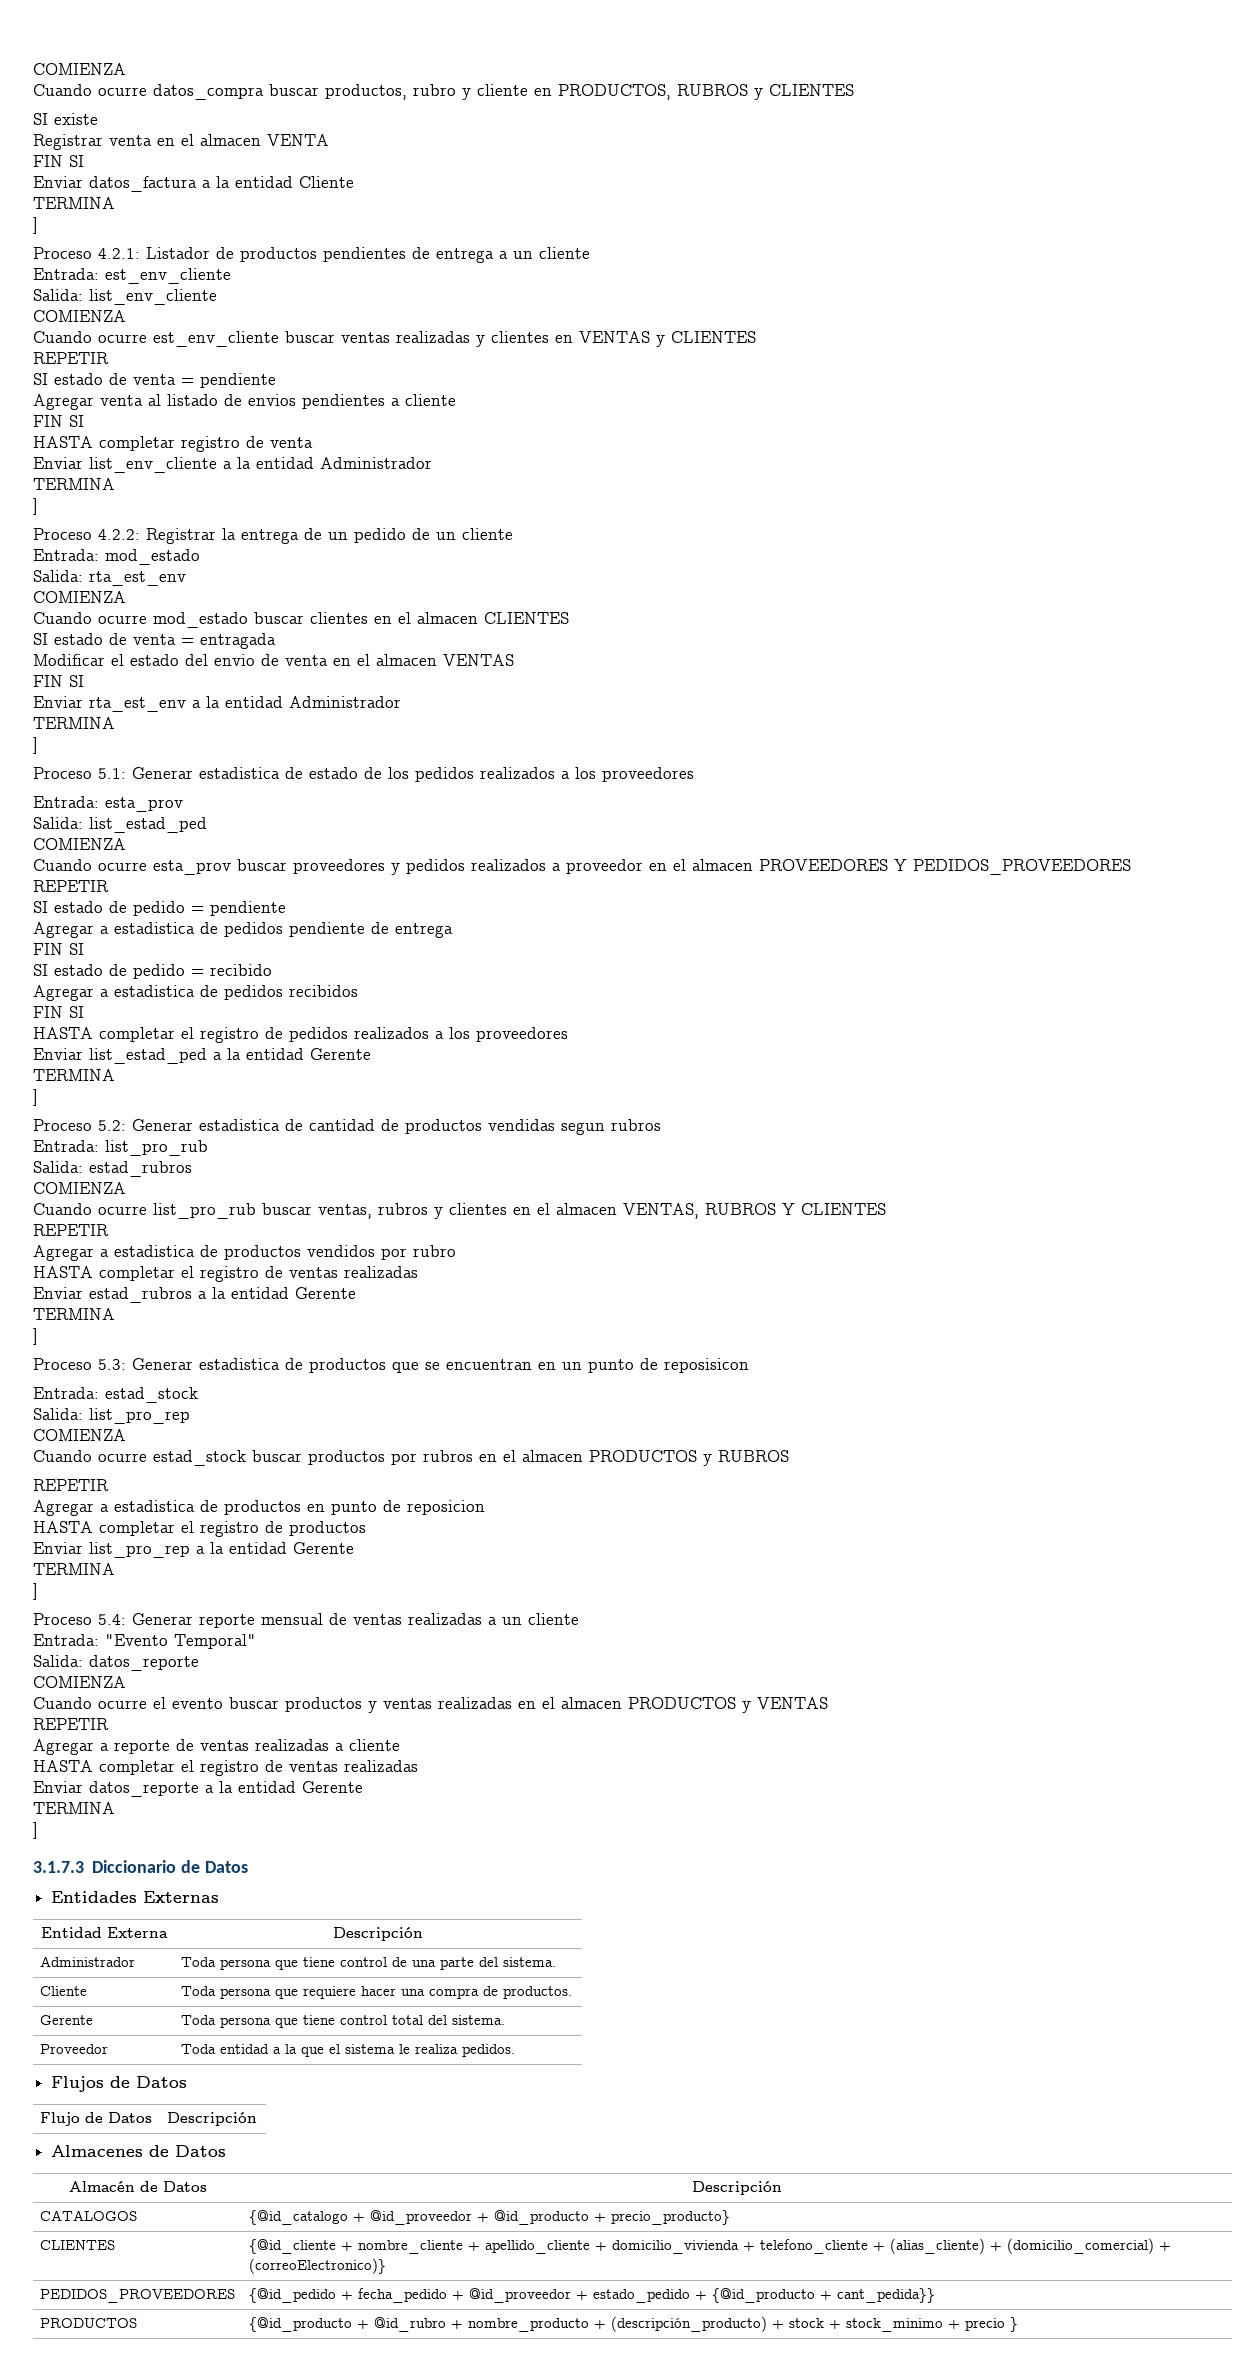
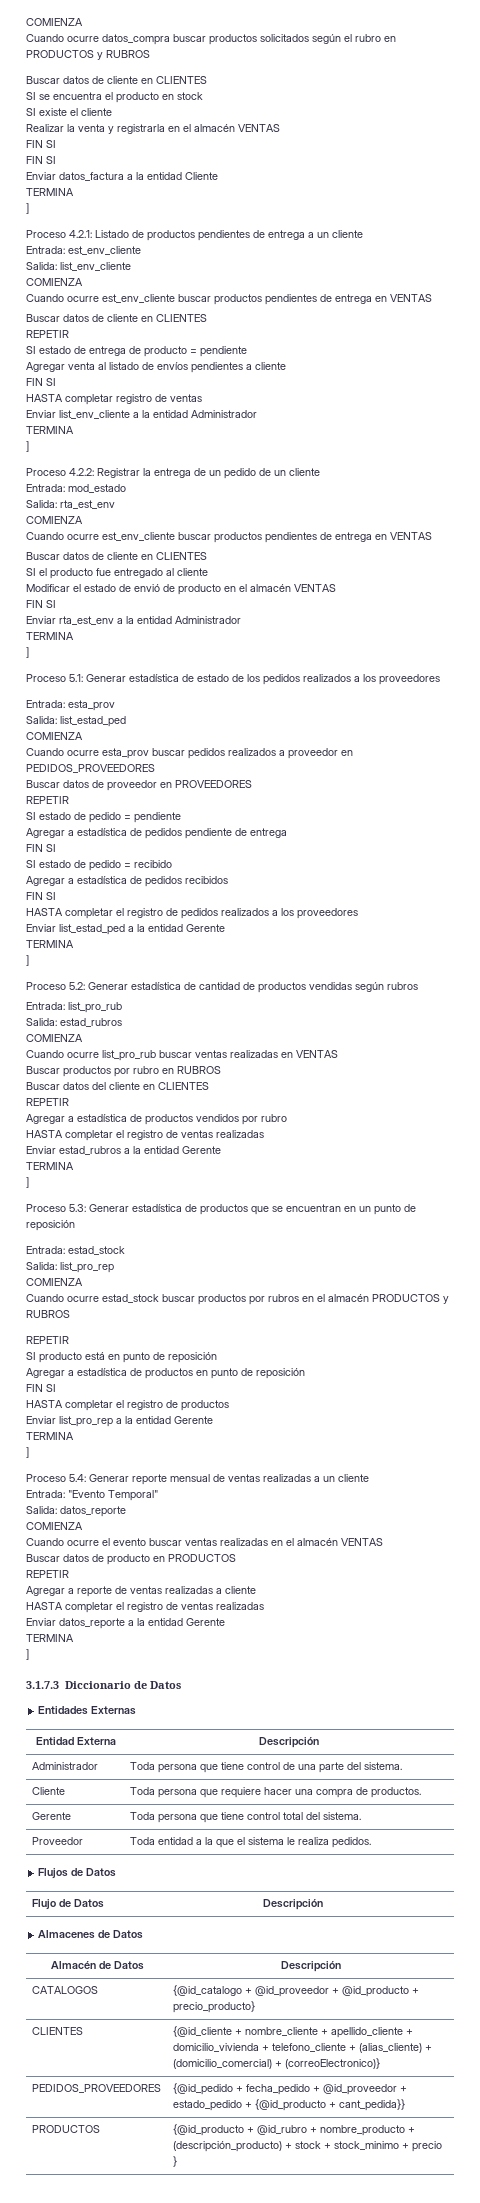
[325,84,854,100] [33,113,98,125] [33,134,329,150] productos, rubro y cliente en PRODUCTOS, RUBROS y CLIENTES // SI existe // Registrar venta en el almacen VENTA -> [209,34,396,45] [26,50,150,60] [26,76,207,84] [26,92,203,103] [26,108,112,116] [26,124,280,134] [26,140,56,148] productos solicitados según el rubro en PRODUCTOS y RUBROS // Buscar datos de cliente en CLIENTES // SI se encuentra el producto en stock // SI existe el cliente // Realizar la venta y registrarla en el almacén VENTAS // FIN SI
[146,247,210,259] Listador -> [95,230,129,238] Listado
[341,331,665,347] ventas realizadas y clientes en VENTAS y -> [214,294,432,305] [26,314,153,322] productos pendientes de entrega en VENTAS // Buscar datos de cliente en
[133,374,176,385] venta -> [89,346,187,357] entrega de producto
[248,394,296,406] envios -> [157,362,188,370] envíos
[270,437,313,448] venta -> [170,394,202,402] ventas
[153,612,569,628] [33,633,276,649] mod_estado buscar clientes en el almacen CLIENTES // SI estado de venta = entragada -> [102,532,432,543] [26,552,207,560] [26,568,208,579] est_env_cliente buscar productos pendientes de entrega en VENTAS // Buscar datos de cliente en CLIENTES // SI el producto fue entregado al cliente
[185,654,437,666] del envio de venta en el almacen -> [119,584,291,595] de envió de producto en el almacén
[199,767,280,779] estadistica -> [129,674,179,682] estadística
[293,859,400,875] proveedores y -> (185, 752) none
[673,859,753,871] el almacen -> [26,764,155,773] [26,780,172,791] PEDIDOS_PROVEEDORES // Buscar datos de proveedor en
[894,859,1131,875] Y PEDIDOS_PROVEEDORES -> (252, 784) none
[114,922,195,934] estadistica -> [77,828,127,836] estadística
[114,985,195,997] estadistica -> [77,876,127,884] estadística
[199,1119,280,1131] estadistica -> [131,982,181,990] estadística
[561,1122,605,1135] segun -> [355,982,384,992] según
[318,1203,795,1219] ventas, rubros y clientes en el almacen VENTAS, RUBROS Y -> [195,1050,338,1058] [26,1066,221,1077] [26,1082,155,1090] ventas realizadas en VENTAS // Buscar productos por rubro en RUBROS // Buscar datos del cliente en
[114,1245,195,1257] estadistica -> [77,1114,127,1122] estadística
[199,1358,280,1370] estadistica -> [132,1204,182,1212] estadística
[664,1358,749,1373] reposisicon -> [26,1220,75,1231] reposición
[522,1450,583,1462] almacen -> [328,1294,369,1302] almacén
[33,1500,195,1516] // Agregar a estadistica -> [26,1352,217,1363] [26,1368,127,1378] // SI producto está en punto de reposición // Agregar a estadística
[407,1500,485,1515] reposicion -> [256,1368,305,1379] [26,1384,56,1392] reposición // FIN SI
[285,1697,377,1713] productos y -> (182, 1542) none
[561,1697,828,1713] almacen PRODUCTOS y VENTAS -> [297,1538,383,1546] [26,1554,236,1565] almacén VENTAS // Buscar datos de producto en PRODUCTOS

